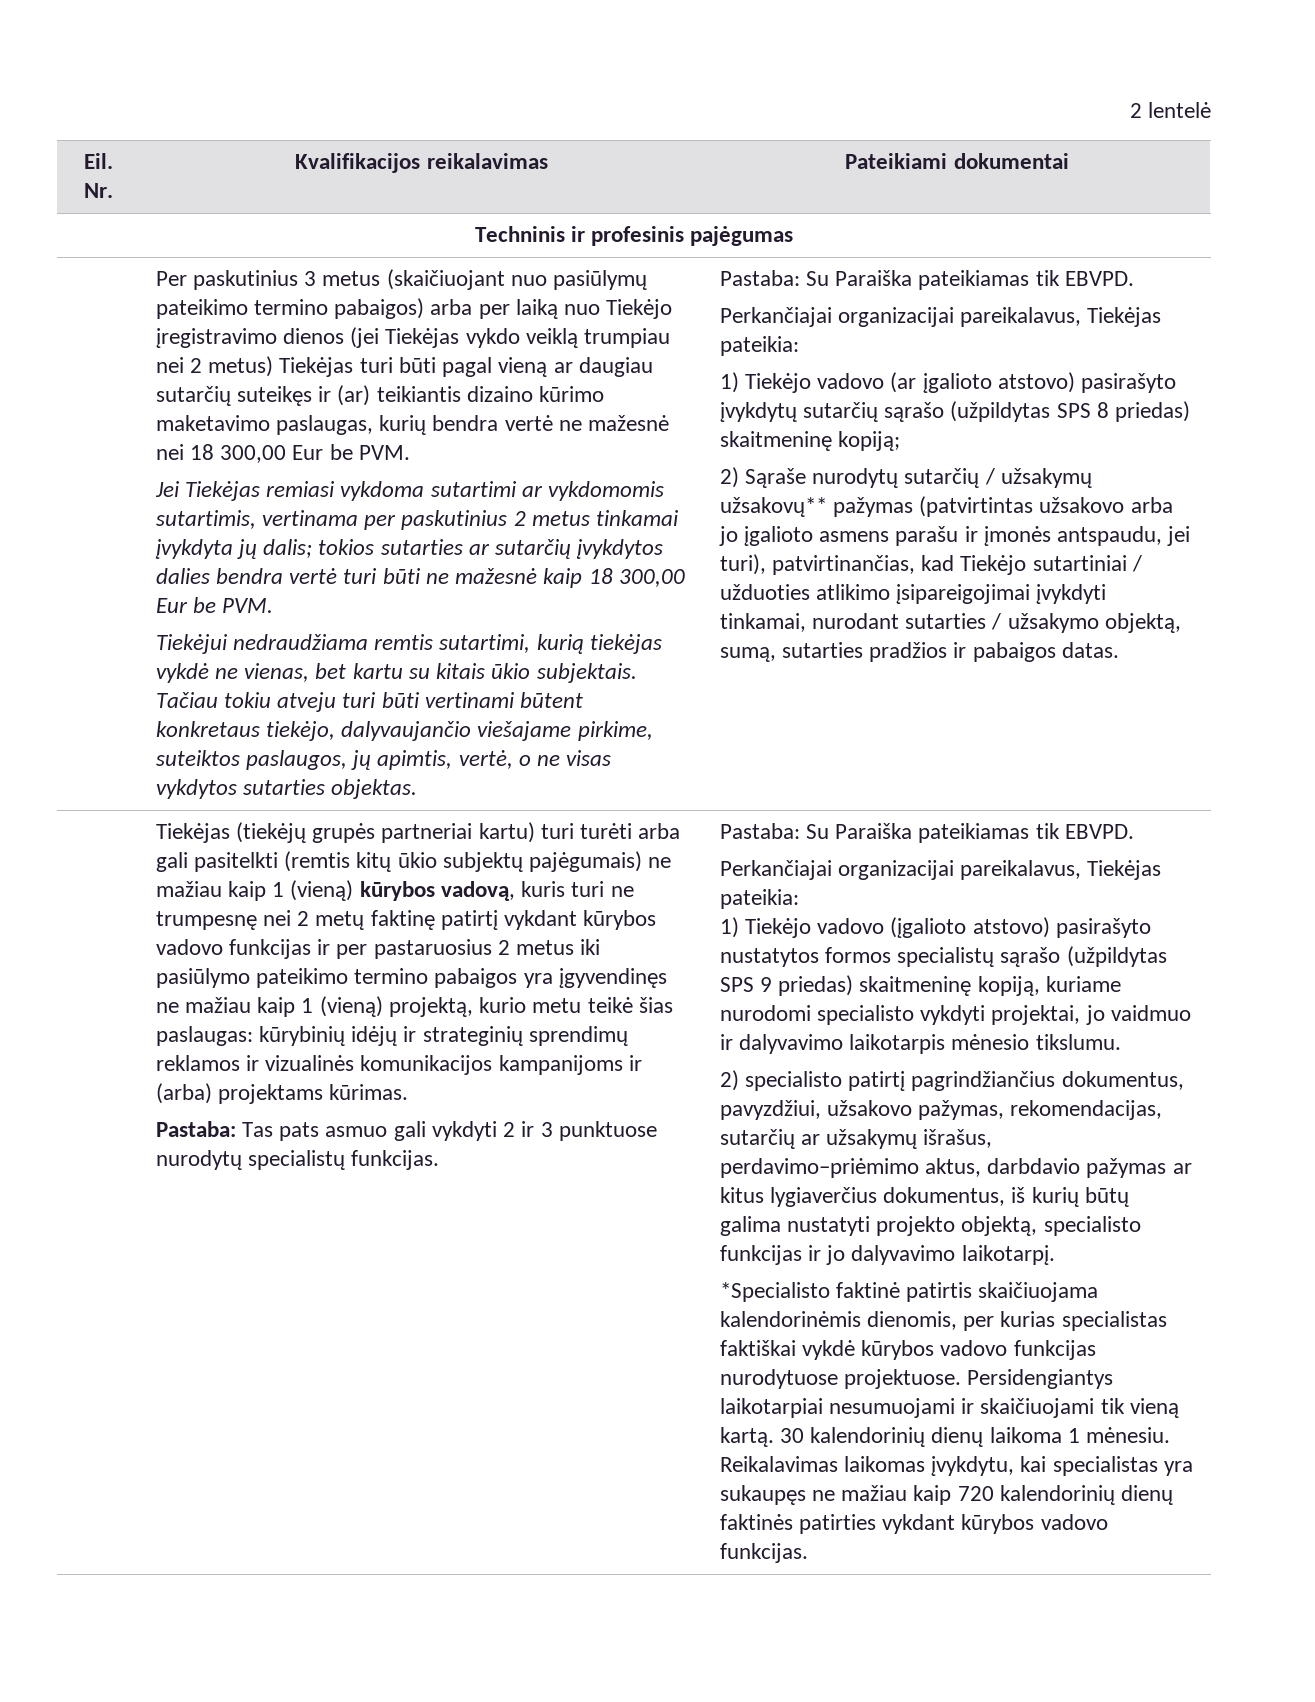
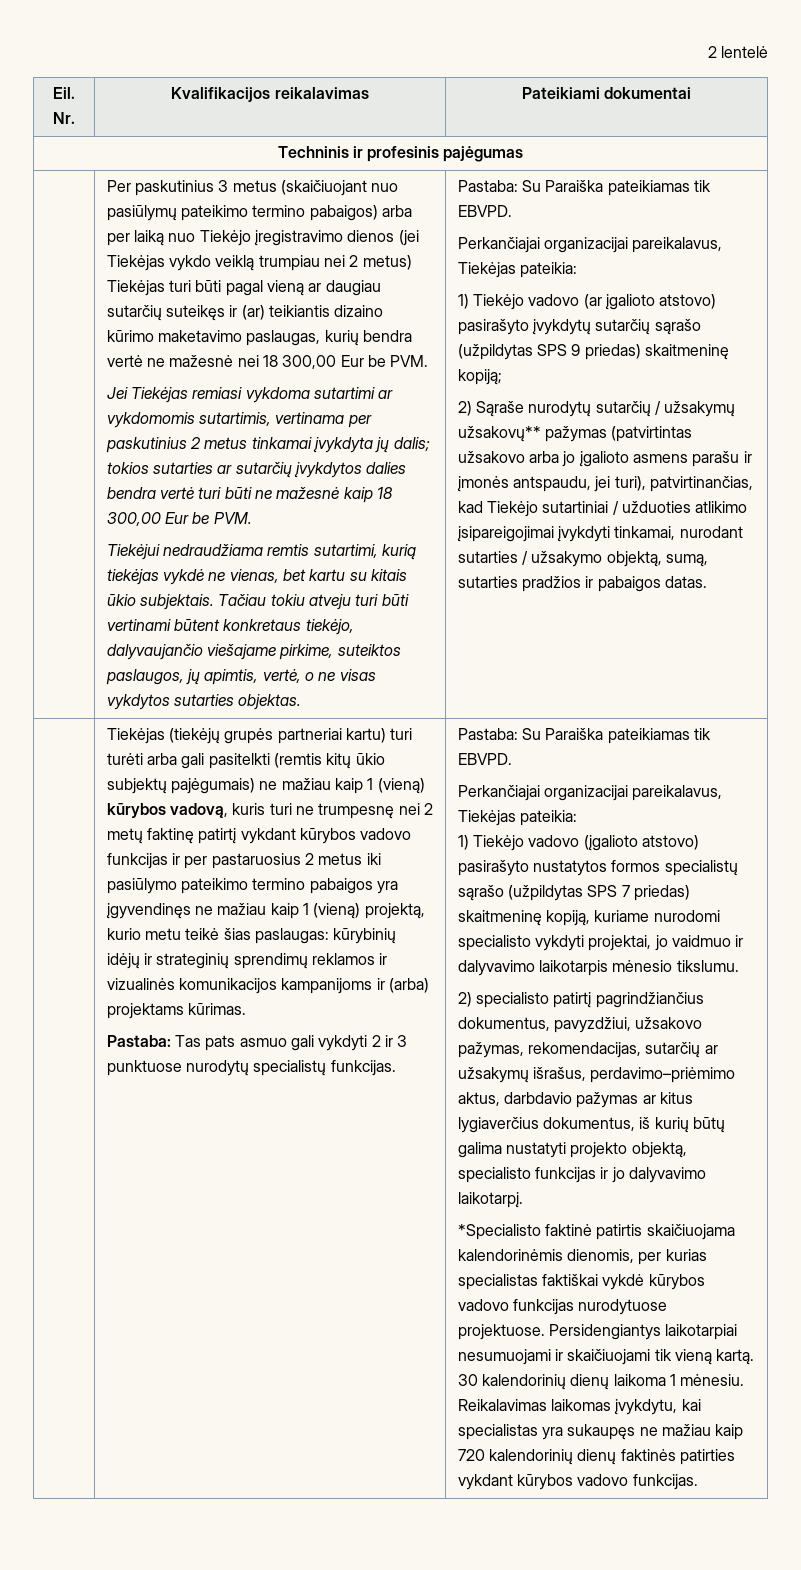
[1096,402,1109,418] 8 -> [571,344,581,356] 9
[760,977,773,992] 9 -> [621,885,630,897] 7

